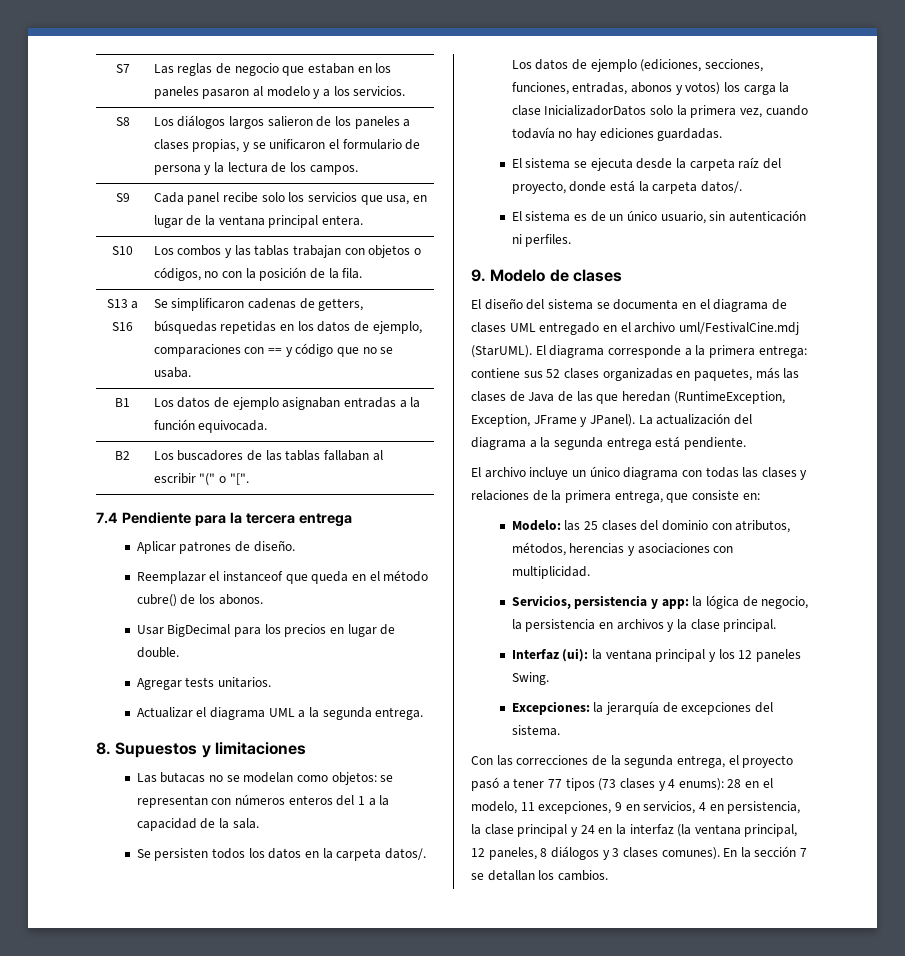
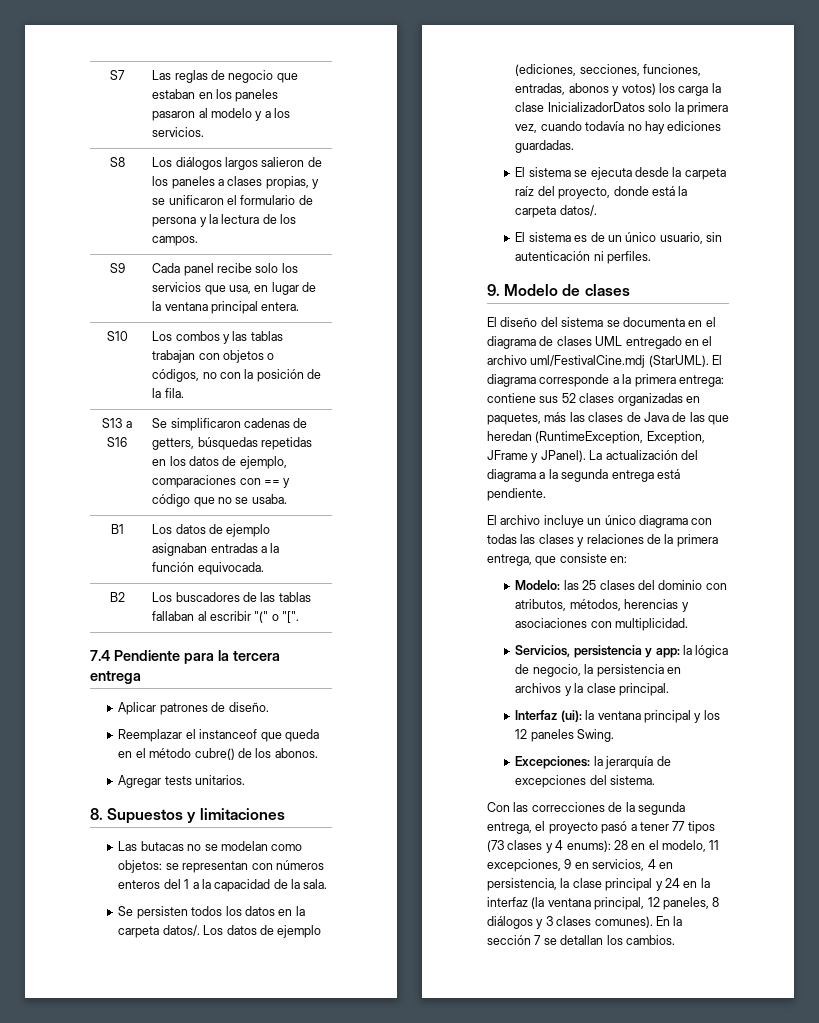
[136,624,396,637] [136,647,179,658] [136,677,272,690] [136,707,424,720] Usar BigDecimal para los precios en lugar de double. // Agregar tests unitarios. // Actualizar el diagrama UML a la segunda entrega. -> [118,775,246,788] Agregar tests unitarios.

